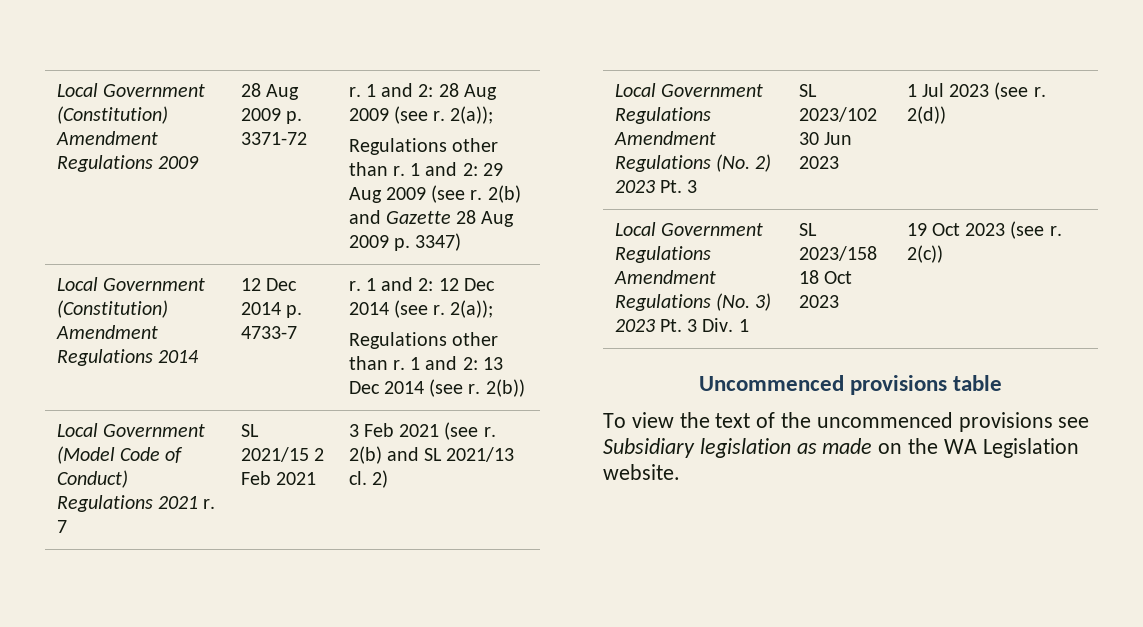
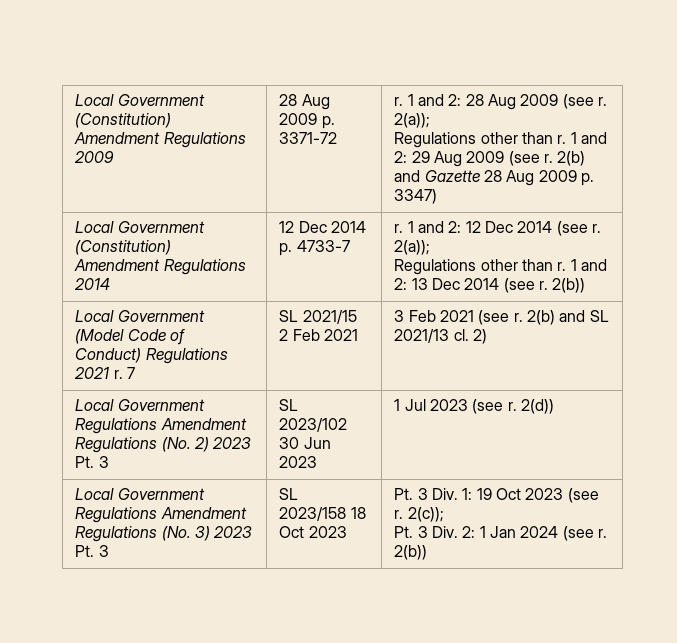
[702,318,749,332] Div. 1 -> (109, 551) none
(839, 301) none -> [394,488,473,500] Pt. 3 Div. 1:
[906,245,943,263] [698,375,1003,395] [603,412,1090,432] [603,438,1079,458] [603,464,680,480] 2(c)) // Uncommenced provisions table // To view the text of the uncommenced provisions see Subsidiary legislation as made on the WA Legislation website. -> [407,507,444,522] [394,526,607,541] [394,545,428,560] 2(c)); // Pt. 3 Div. 2: 1 Jan 2024 (see r. 2(b))

